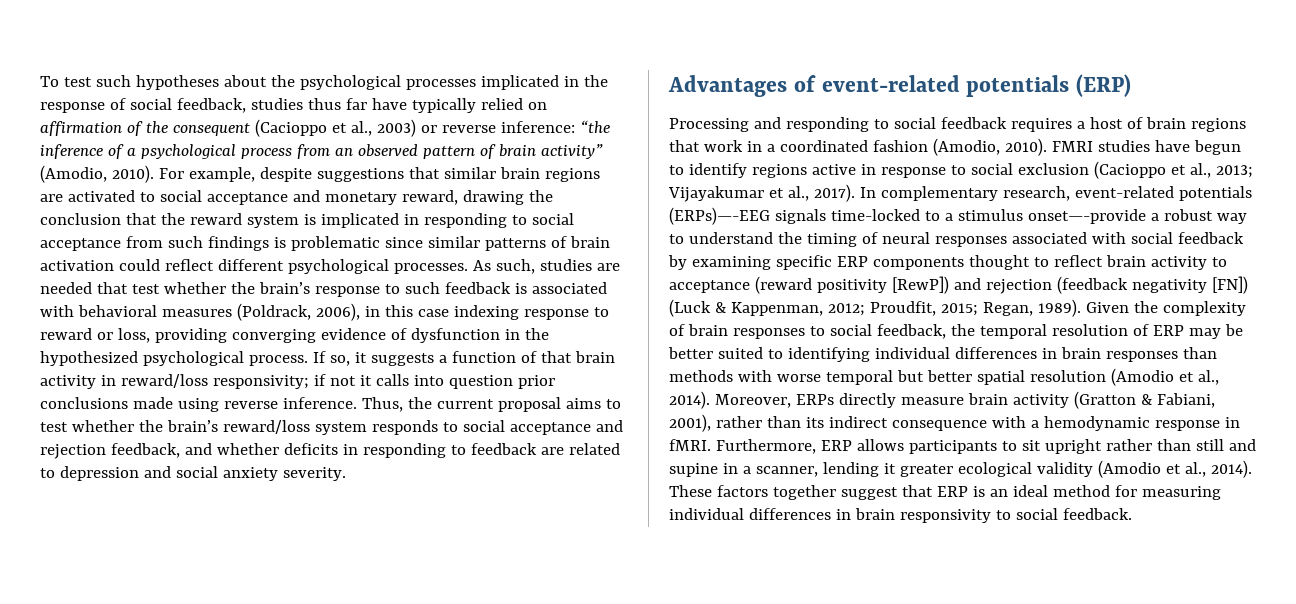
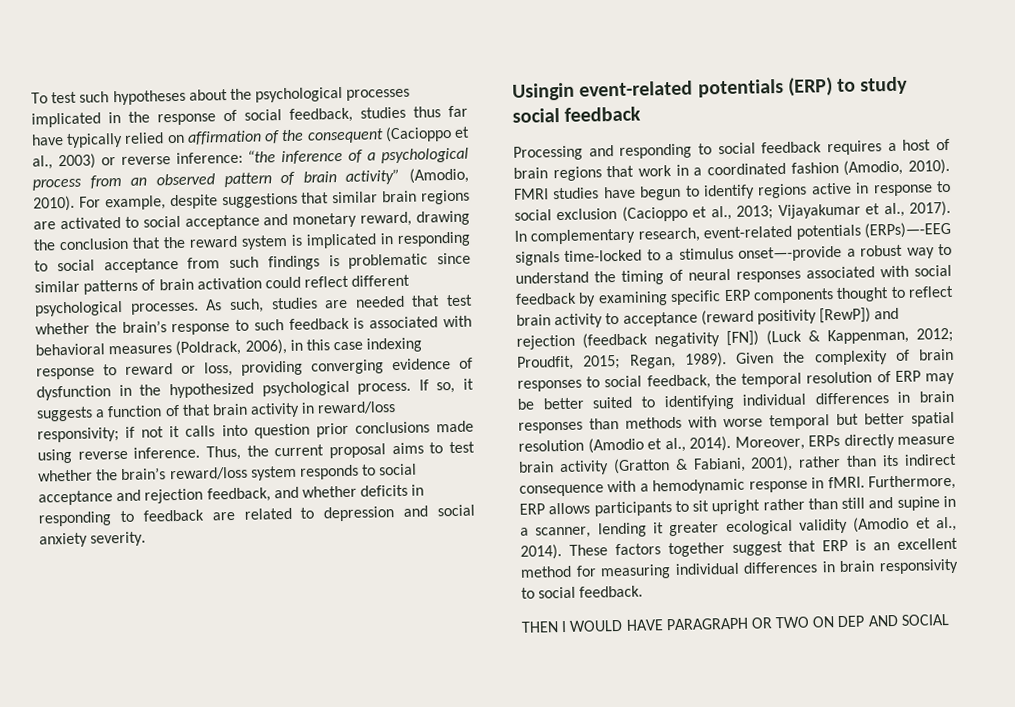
[668,75,816,97] Advantages of -> [512,82,575,101] Usingin
(1131, 85) none -> [837,76,909,95] [512,106,642,123] to study social feedback
[1012,485,1048,497] ideal -> [897,537,959,550] excellent
(1132, 514) none -> [521,614,950,633] // THEN I WOULD HAVE PARAGRAPH OR TWO ON DEP AND SOCIAL

